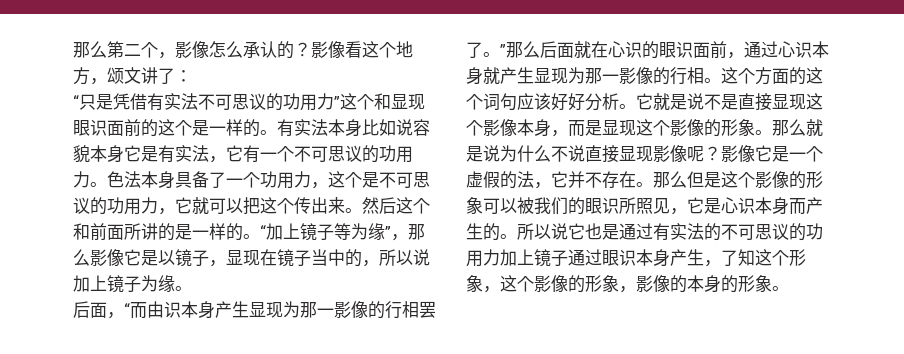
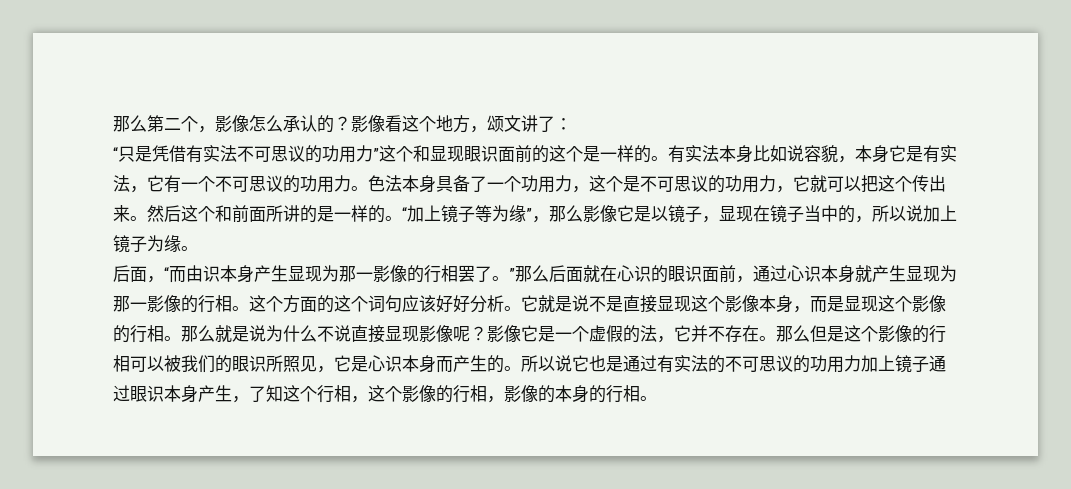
(90, 153) none -> [838,156,855,163] ，
[721,119,755,136] 形象 -> [130,325,164,343] 行相
[806,171,823,188] [466,197,483,214] 形象 -> [929,325,946,343] [113,355,130,372] 行相
[789,249,806,266] [466,275,483,292] 形象 -> [317,385,351,403] 行相
[585,275,619,292] 形象 -> [453,385,487,403] 行相
[738,275,772,292] 形象 -> [606,385,640,403] 行相

